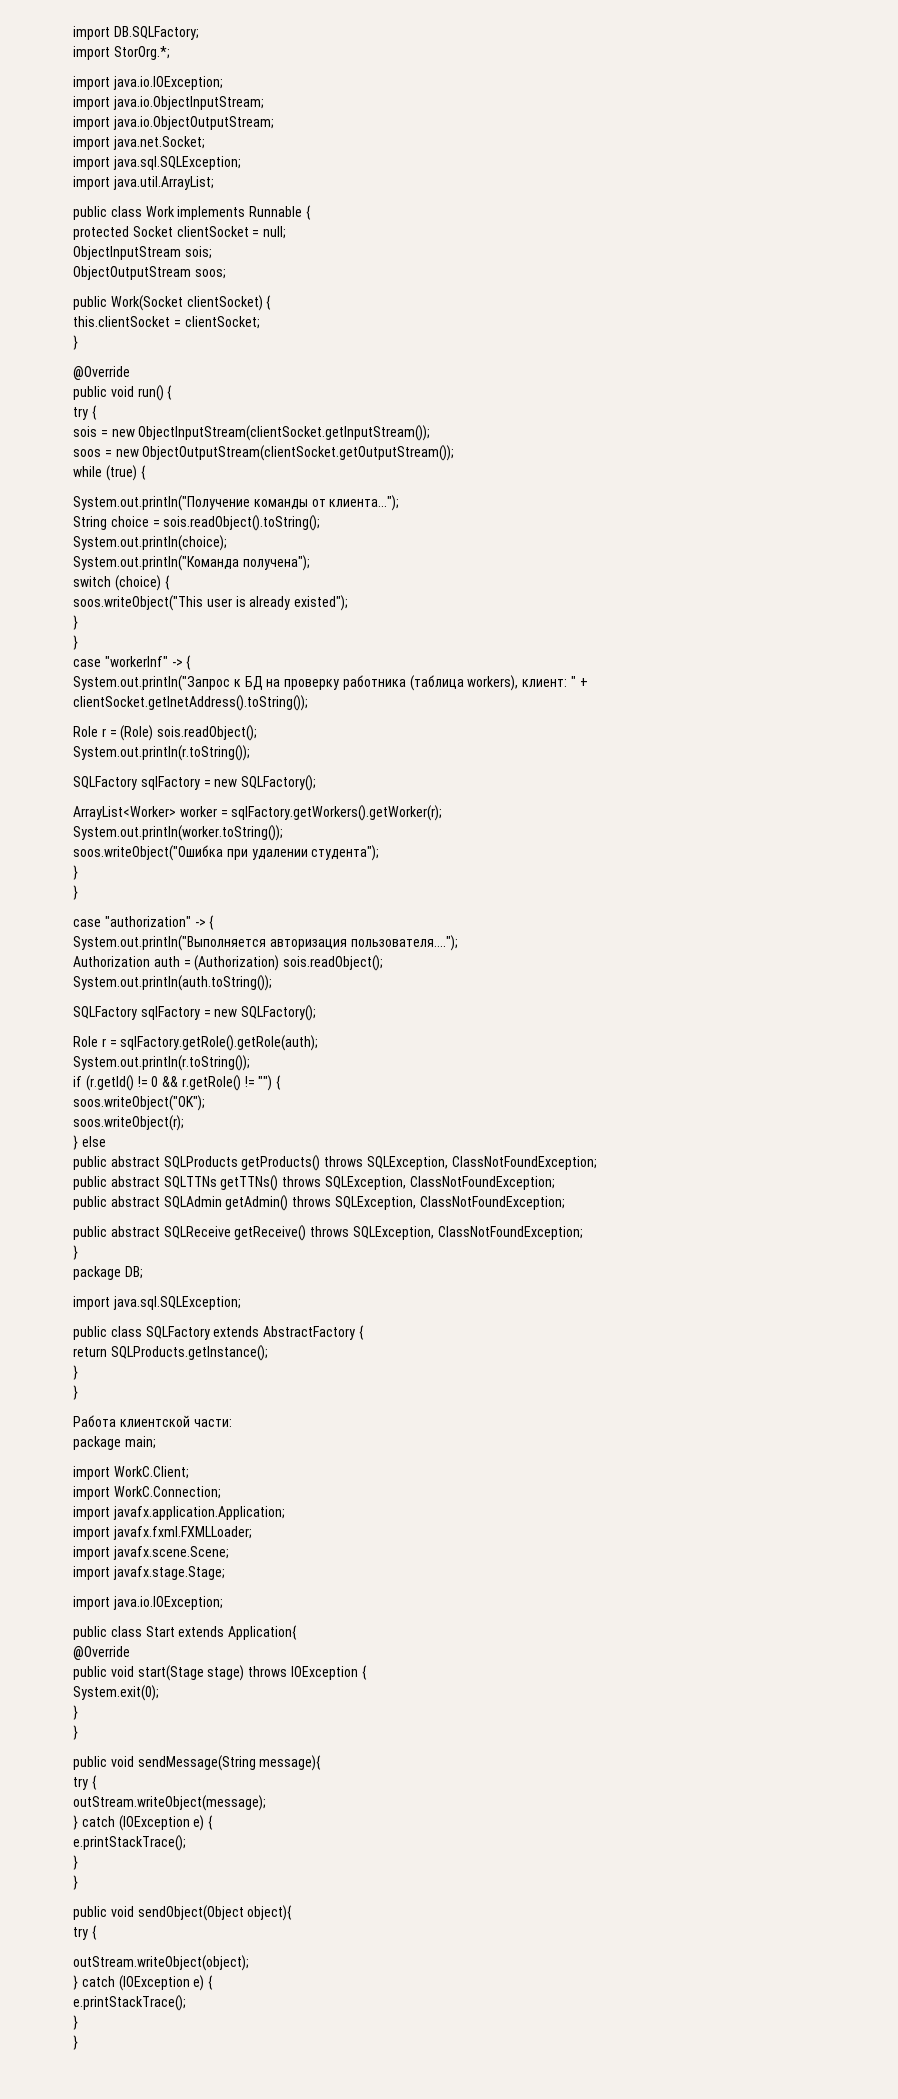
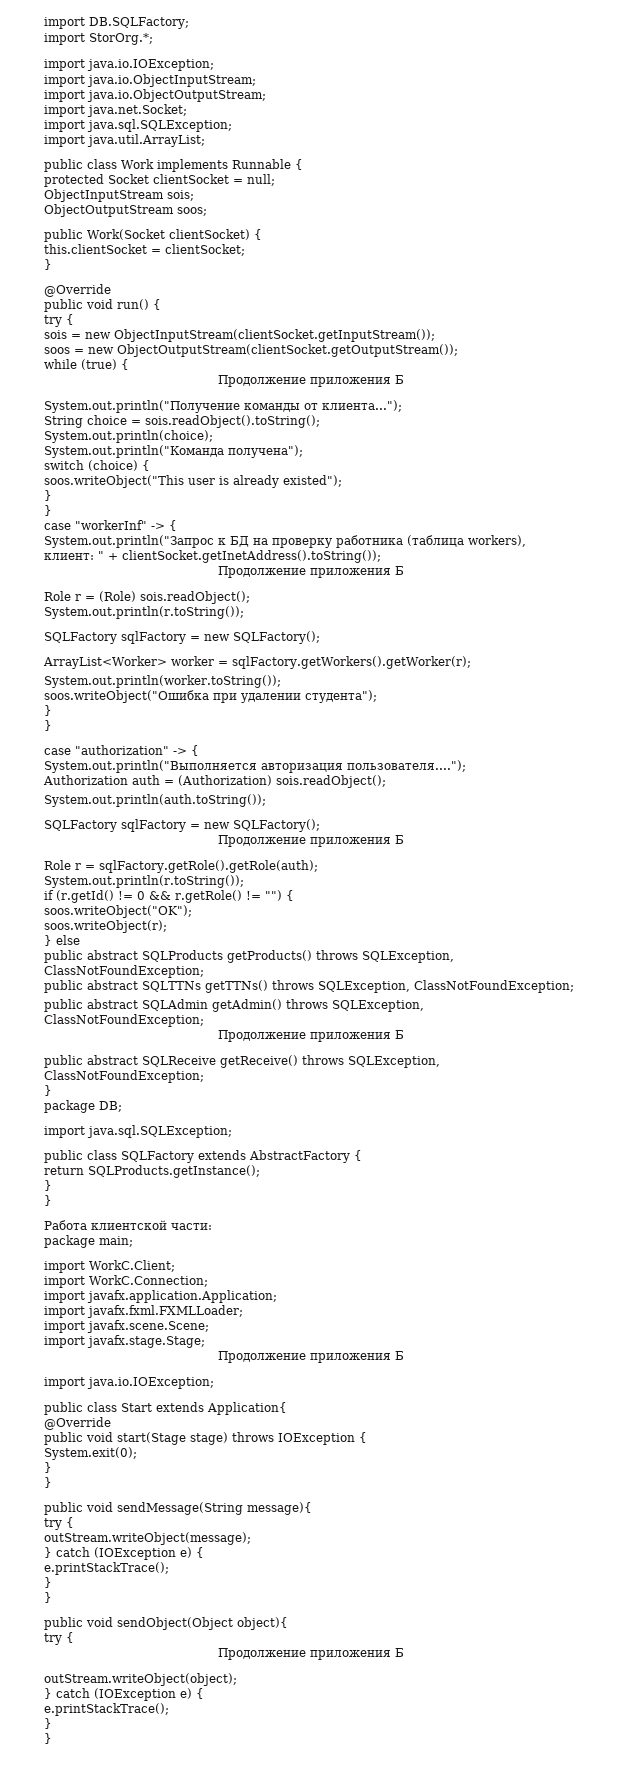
(146, 472) none -> [218,375,404,387] // Продолжение приложения Б
(308, 703) none -> [218,566,404,578] // Продолжение приложения Б
(317, 1013) none -> [218,835,404,847] // Продолжение приложения Б
(565, 1203) none -> [218,1030,404,1042] // Продолжение приложения Б
(225, 1573) none -> [218,1351,404,1363] // Продолжение приложения Б
(97, 1932) none -> [218,1648,404,1660] // Продолжение приложения Б

